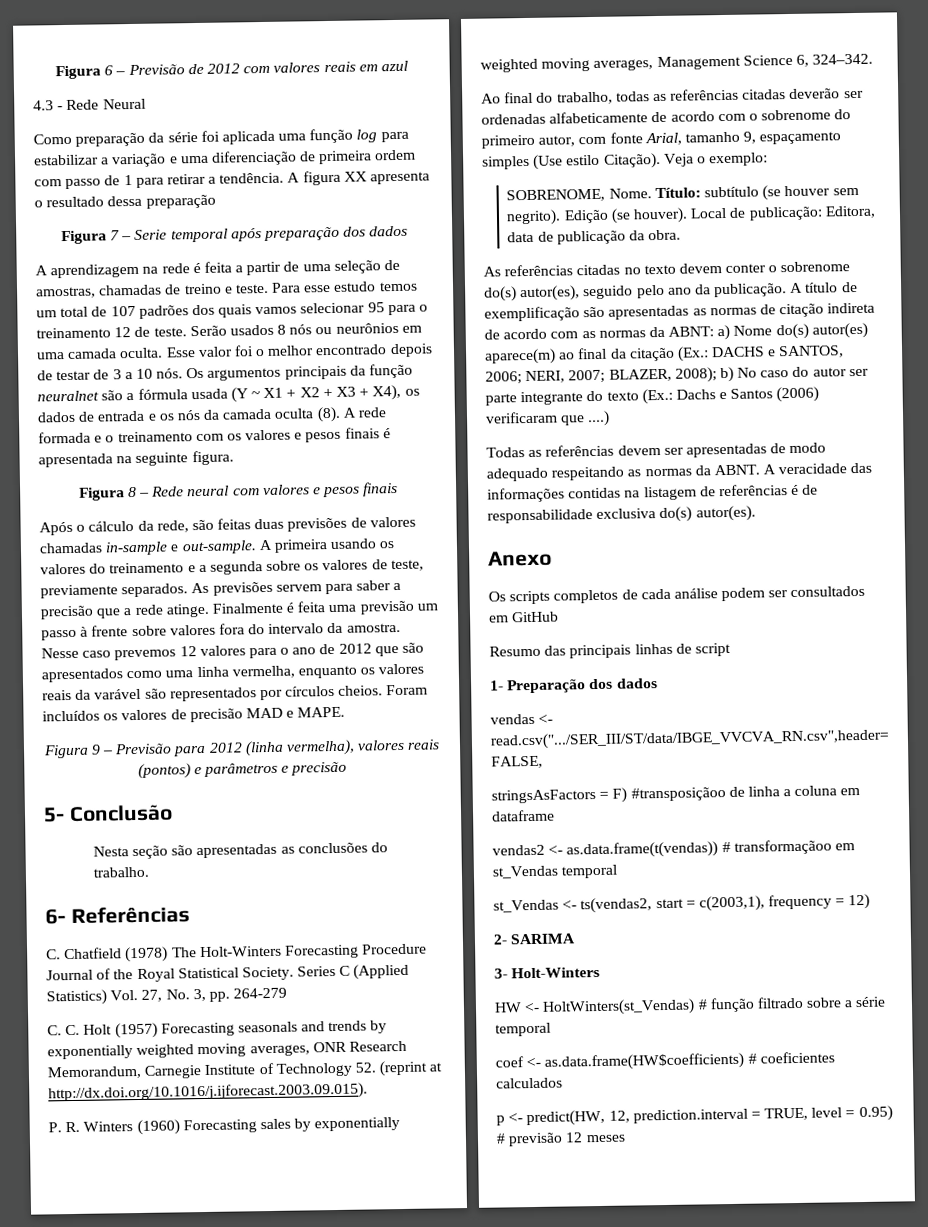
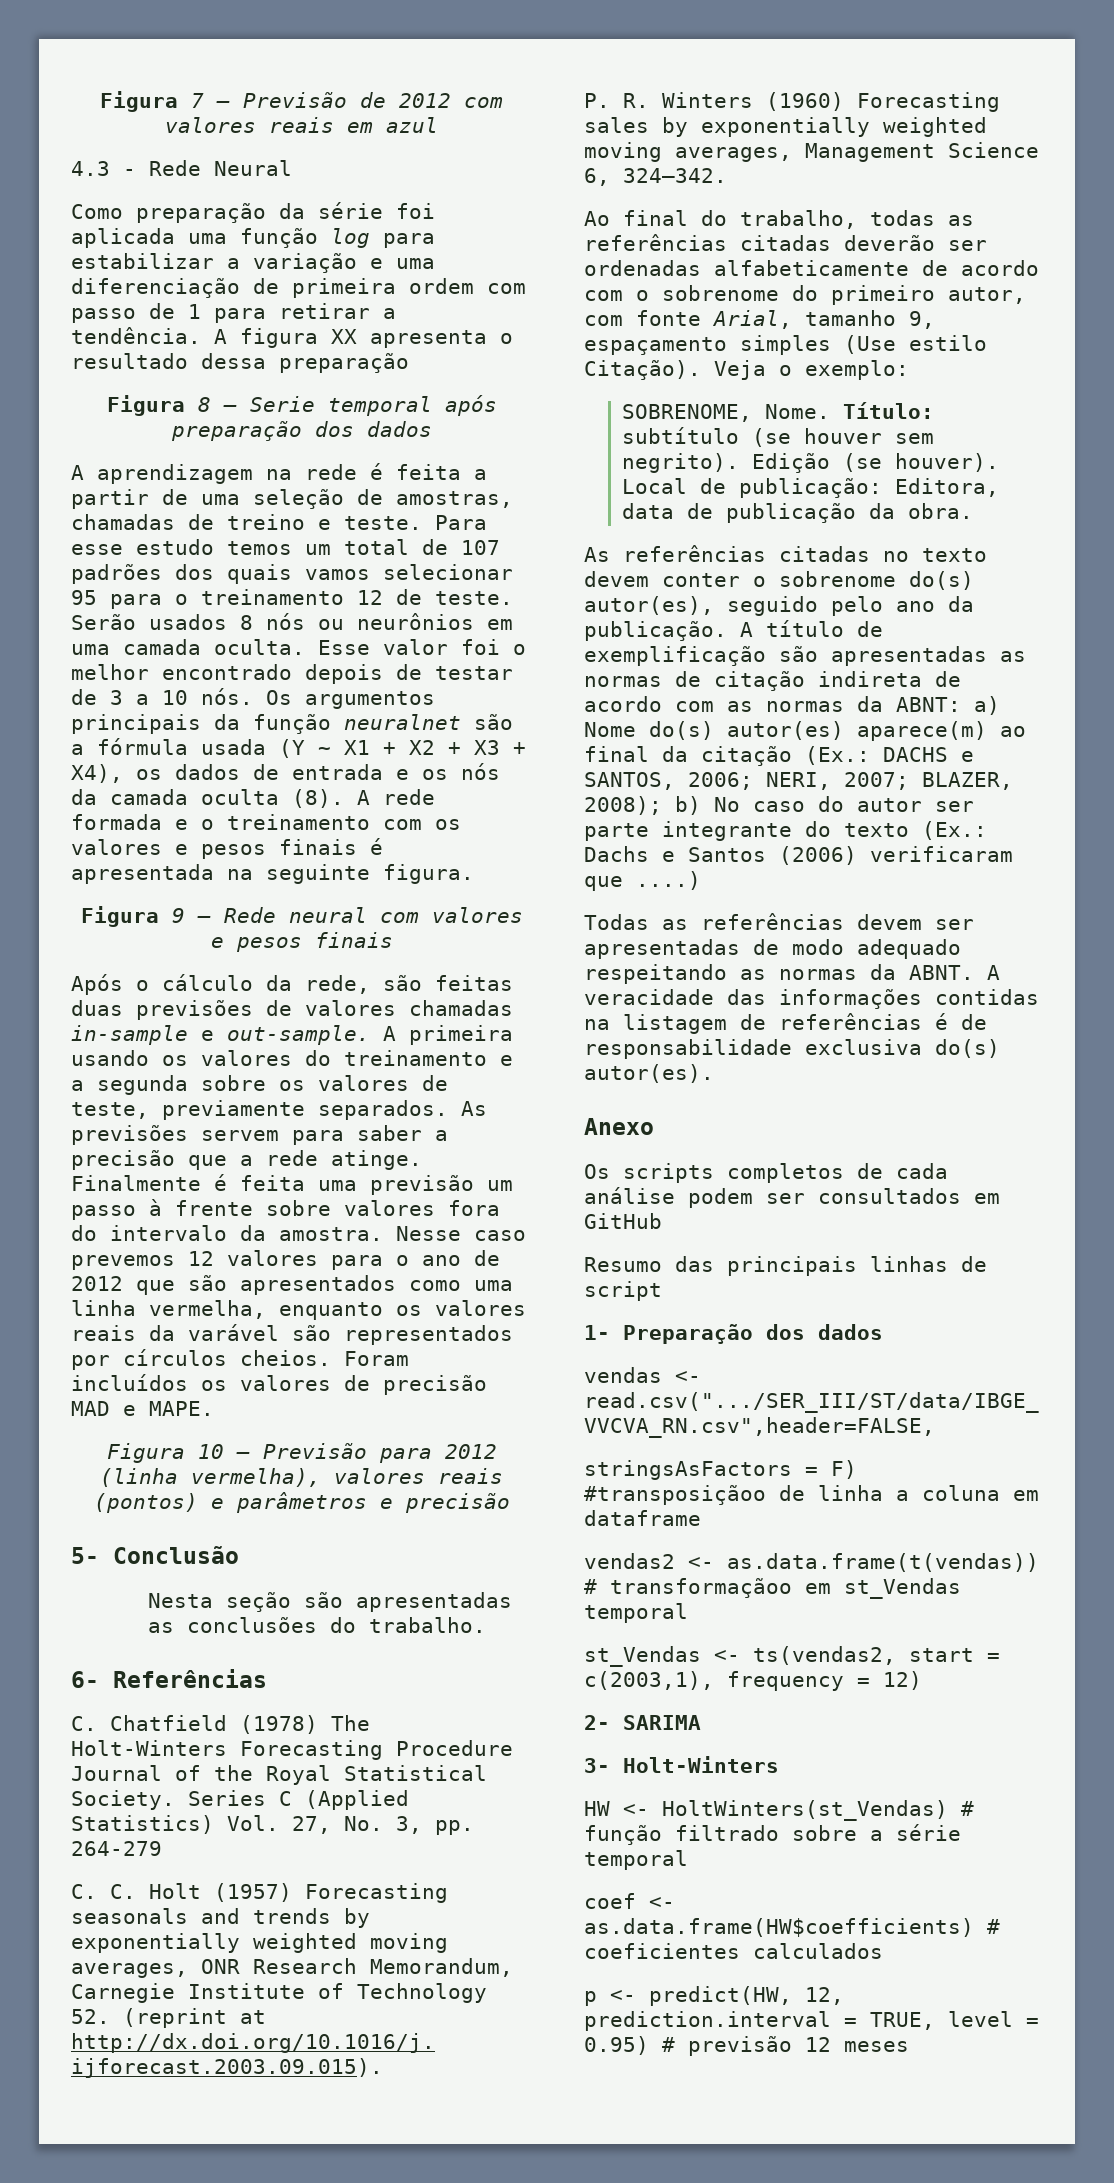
[55,65,114,80] Figura 6 -> [100,91,204,112] Figura 7
[109,230,120,241] 7 -> [197,397,211,412] 8
[127,486,137,498] 8 -> [171,908,185,923] 9
[90,744,101,755] 9 -> [197,1444,224,1459] 10

